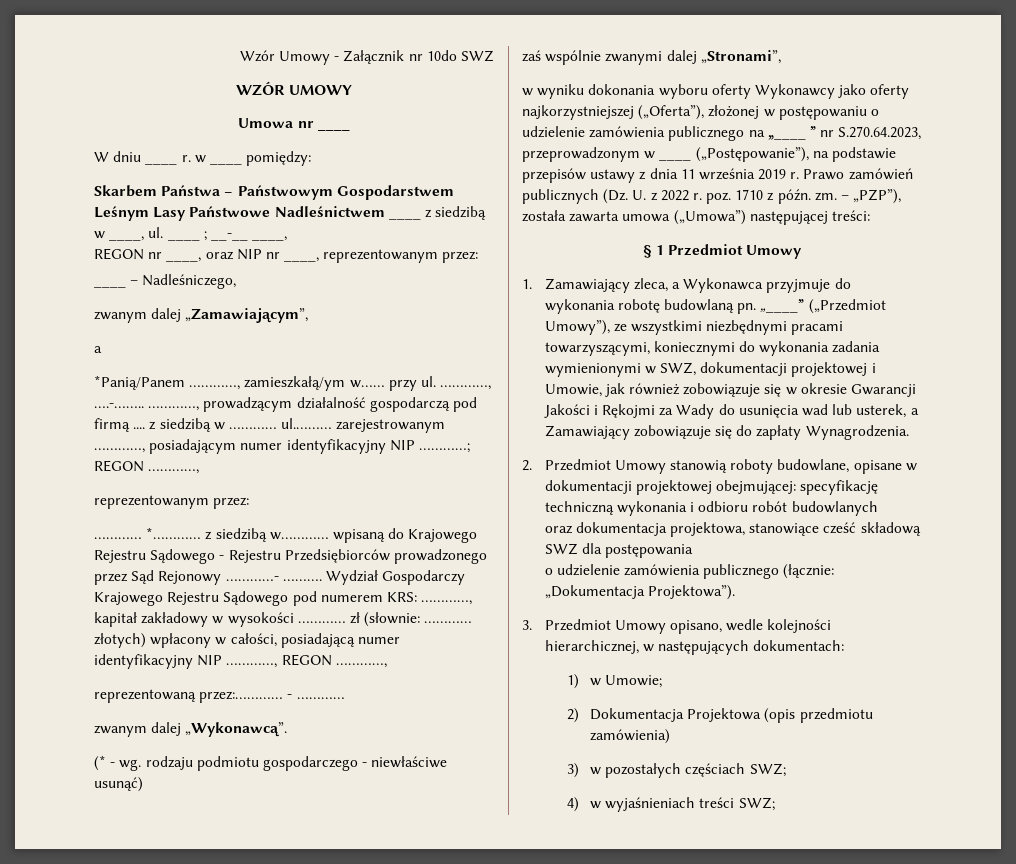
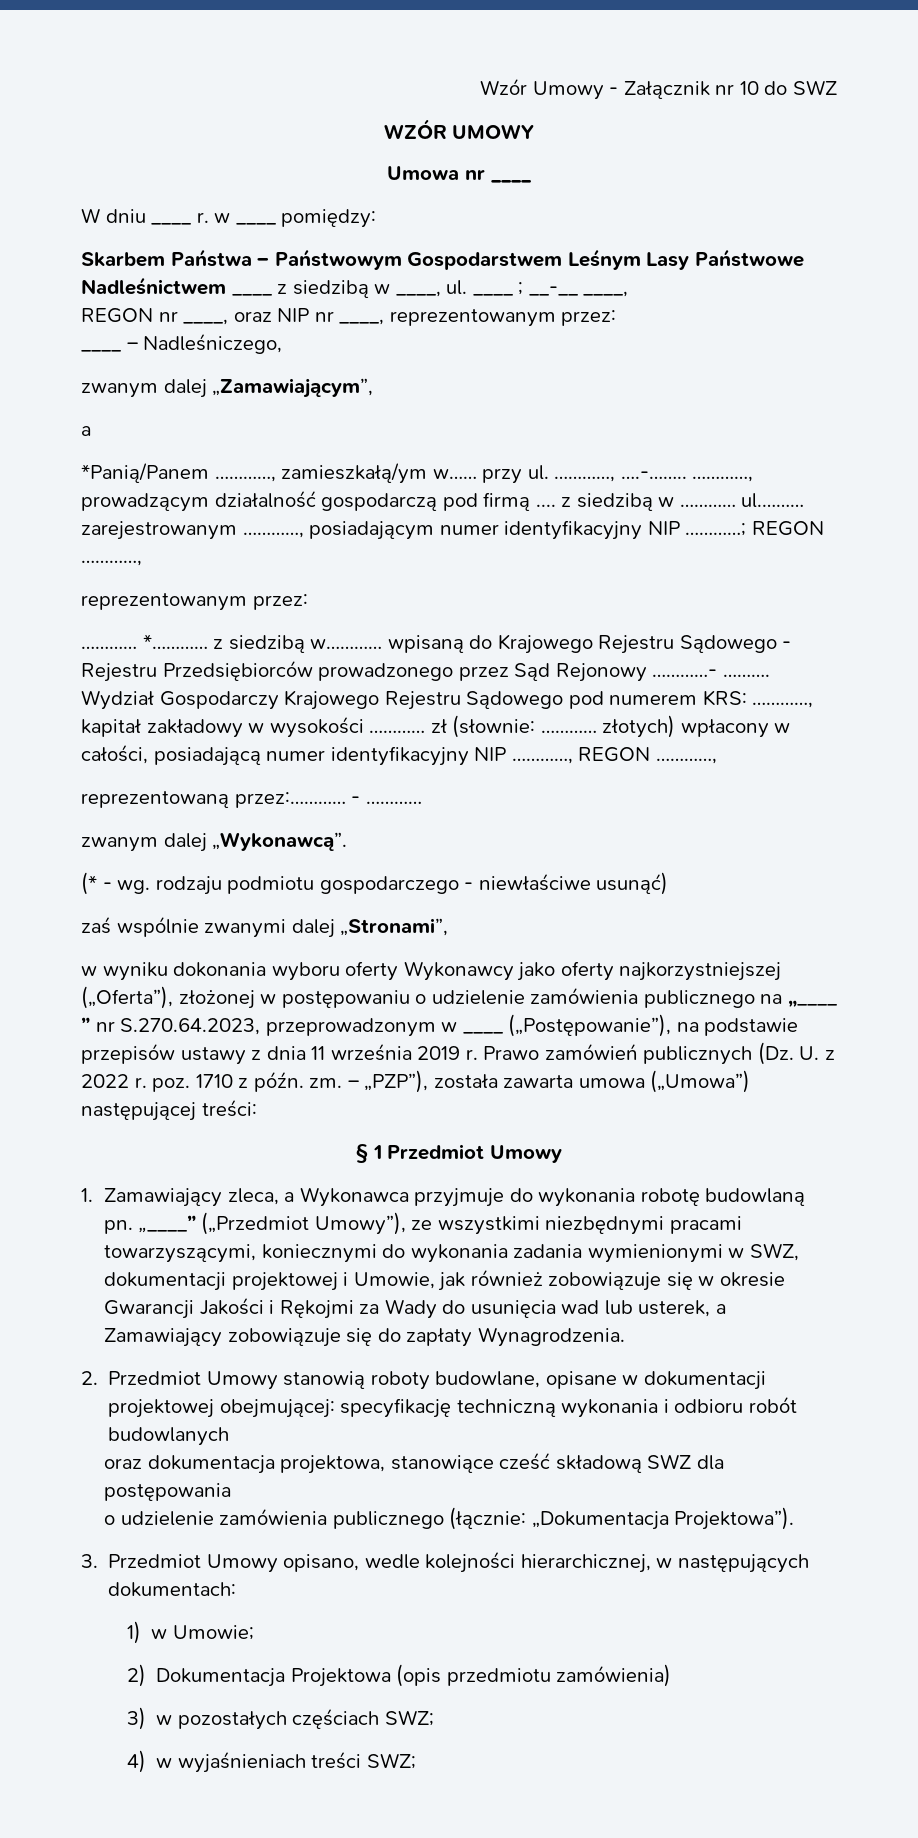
[426,50,457,61] 10do -> [739,81,788,95] 10 do

